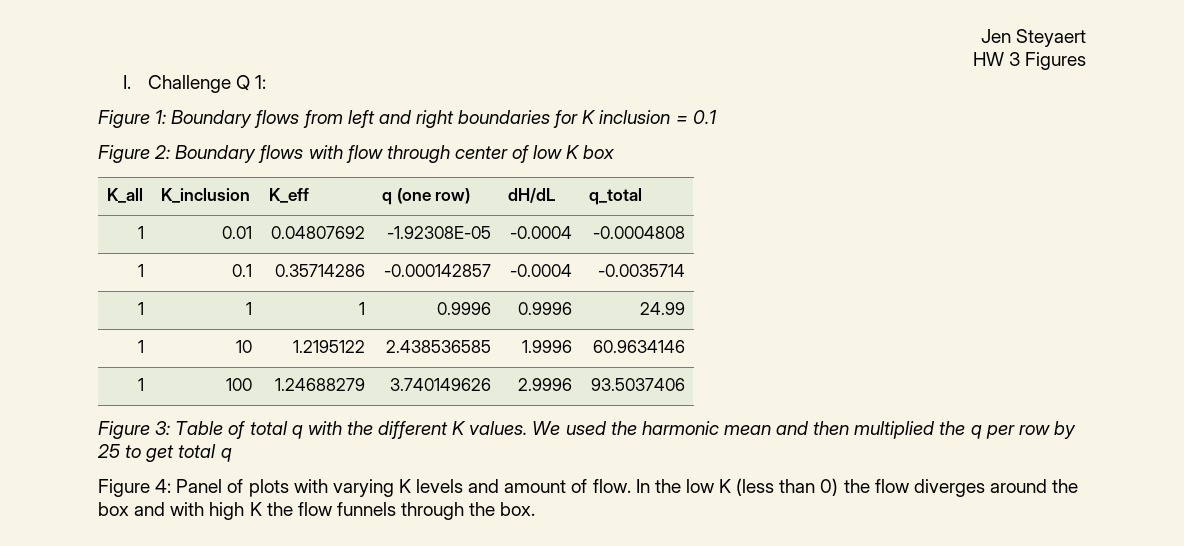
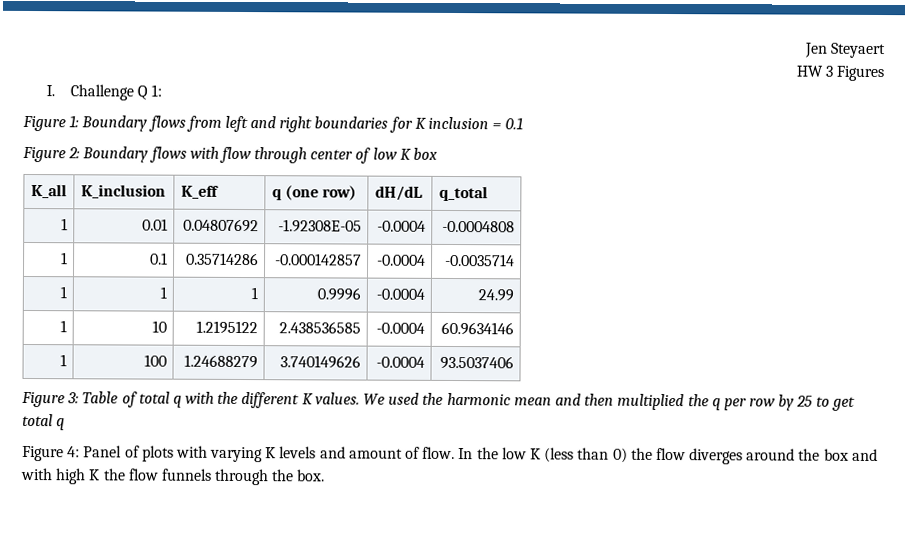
[518,302,573,315] 0.9996 -> [375,288,425,300] -0.0004
[522,340,573,353] 1.9996 -> [375,322,425,334] -0.0004
[518,378,573,391] 2.9996 -> [375,356,425,368] -0.0004

